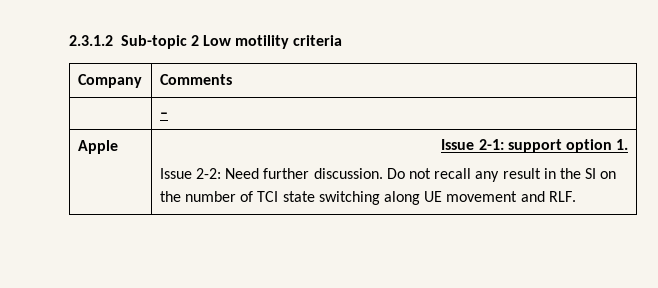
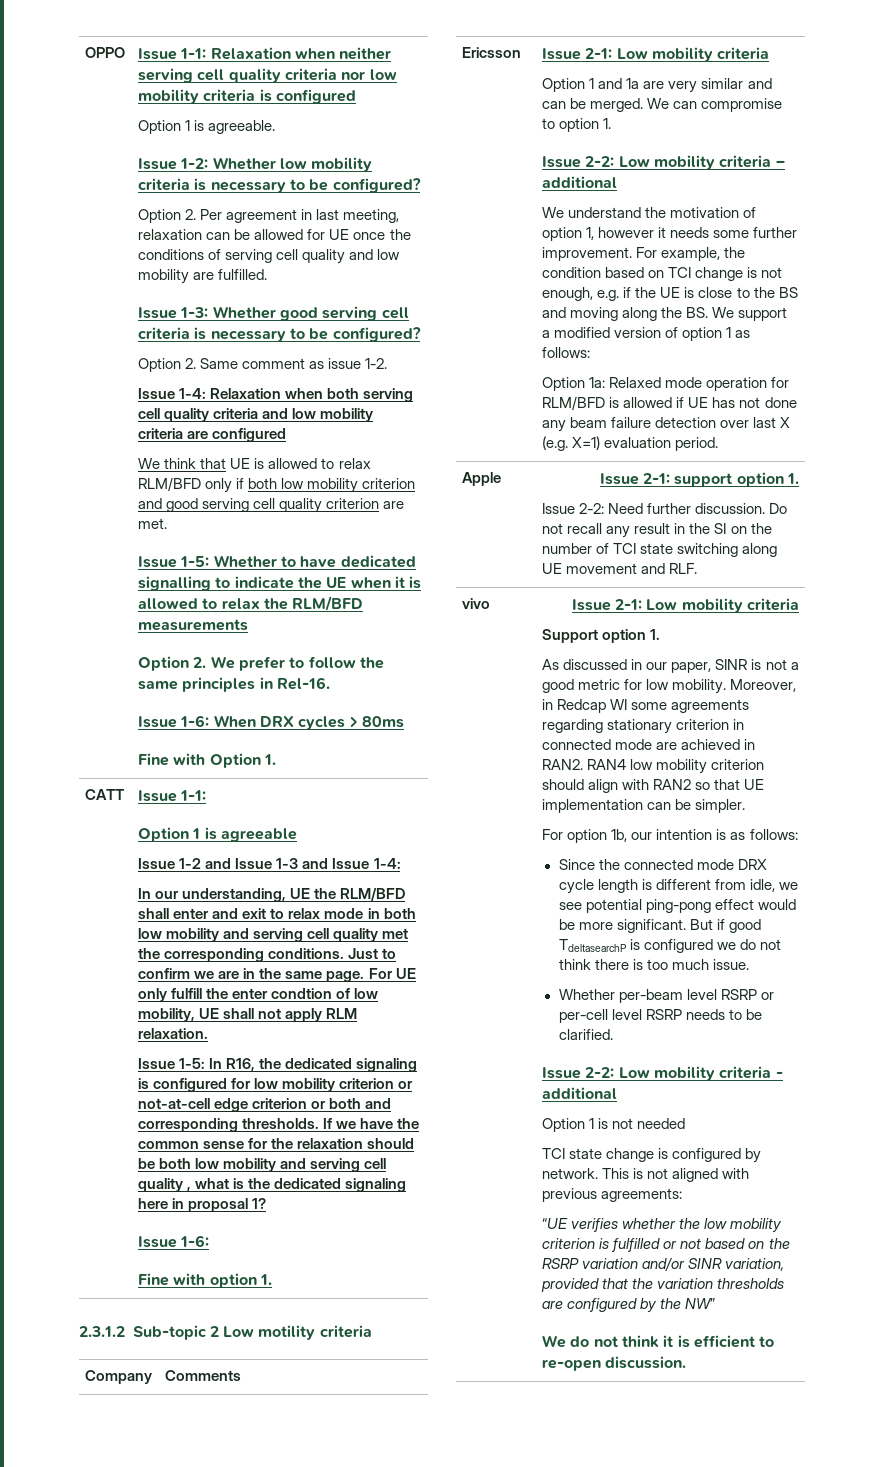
(69, 40) none -> [85,47,126,58] [138,47,392,60] [138,68,397,83] [138,89,357,104] [138,120,276,134] [138,157,373,172] [138,178,421,193] [138,209,400,223] [138,229,411,240] [138,249,401,264] [138,269,268,284] [138,306,409,321] [138,327,421,342] [138,358,388,372] [138,388,414,402] [138,408,374,422] [138,428,287,442] [138,458,371,469] [138,477,416,493] [138,498,405,513] [138,518,168,529] [138,555,416,568] [138,576,422,591] [138,596,364,611] [138,619,249,631] [138,656,385,671] [138,677,331,692] [138,715,405,730] [138,753,277,768] [85,789,126,800] [138,790,207,802] [138,827,298,842] [138,858,401,869] [138,887,406,902] [138,908,416,919] [138,928,409,942] [138,948,397,962] [138,968,416,982] [138,988,379,1002] [138,1008,358,1022] [138,1028,209,1039] [138,1058,418,1072] [138,1078,414,1092] [138,1098,392,1112] [138,1118,420,1132] [138,1138,415,1149] [138,1158,387,1172] [138,1178,407,1192] [138,1198,267,1212] [138,1235,210,1248] [138,1273,273,1288] OPPO | Issue 1-1: Relaxation when neither serving cell quality criteria nor low mobility criteria is configured // Option 1 is agreeable. // Issue 1-2: Whether low mobility criteria is necessary to be configured? // Option 2. Per agreement in last meeting, relaxation can be allowed for UE once the conditions of serving cell quality and low mobility are fulfilled. // Issue 1-3: Whether good serving cell criteria is necessary to be configured? // Option 2. Same comment as issue 1-2. // Issue 1-4: Relaxation when both serving cell quality criteria and low mobility criteria are configured // We think that UE is allowed to relax RLM/BFD only if both low mobility criterion and good serving cell quality criterion are met. // Issue 1-5: Whether to have dedicated signalling to indicate the UE when it is allowed to relax the RLM/BFD measurements // Option 2. We prefer to follow the same principles in Rel-16. // Issue 1-6: When DRX cycles > 80ms // Fine with Option 1. // CATT | Issue 1-1: // Option 1 is agreeable // Issue 1-2 and Issue 1-3 and Issue 1-4: // In our understanding, UE the RLM/BFD shall enter and exit to relax mode in both low mobility and serving cell quality met the corresponding conditions. Just to confirm we are in the same page. For UE only fulfill the enter condtion of low mobility, UE shall not apply RLM relaxation. // Issue 1-5: In R16, the dedicated signaling is configured for low mobility criterion or not-at-cell edge criterion or both and corresponding thresholds. If we have the common sense for the relaxation should be both low mobility and serving cell quality , what is the dedicated signaling here in proposal 1? // Issue 1-6: // Fine with option 1. //
[159,112,168,118] | – -> [462,47,522,58] [542,47,770,62] [542,78,772,93] [542,98,783,112] [542,118,612,132] [542,155,785,170] [542,176,618,188] [542,207,757,218] [542,227,798,241] [542,247,746,261] [542,267,783,281] [542,287,798,301] [542,307,788,321] [542,327,751,341] [542,347,591,358] [542,377,790,391] [542,396,797,410] [542,417,791,432] [542,436,719,451] Ericsson | Issue 2-1: Low mobility criteria // Option 1 and 1a are very similar and can be merged. We can compromise to option 1. // Issue 2-2: Low mobility criteria – additional // We understand the motivation of option 1, however it needs some further improvement. For example, the condition based on TCI change is not enough, e.g. if the UE is close to the BS and moving along the BS. We support a modified version of option 1 as follows: // Option 1a: Relaxed mode operation for RLM/BFD is allowed if UE has not done any beam failure detection over last X (e.g. X=1) evaluation period.
(576, 196) none -> [462,598,491,609] [571,598,799,613] [542,629,661,643] [542,659,799,673] [542,679,797,694] [542,699,750,713] [542,719,745,734] [542,739,756,750] [542,759,765,774] [542,779,765,793] [542,799,746,813] [542,829,798,843] [558,859,767,870] [558,879,798,894] [558,899,796,913] [558,919,761,933] [558,939,781,953] [558,959,749,970] [558,989,774,1003] [558,1009,762,1023] [558,1029,613,1040] [542,1066,783,1081] [542,1087,618,1099] [542,1118,686,1132] [542,1148,762,1163] [542,1168,750,1182] [542,1188,683,1202] [542,1218,783,1233] [542,1238,790,1252] [542,1257,785,1271] [541,1278,785,1292] [542,1298,716,1313] [542,1335,775,1348] [542,1356,687,1371] // vivo | Issue 2-1: Low mobility criteria // Support option 1. // As discussed in our paper, SINR is not a good metric for low mobility. Moreover, in Redcap WI some agreements regarding stationary criterion in connected mode are achieved in RAN2. RAN4 low mobility criterion should align with RAN2 so that UE implementation can be simpler. // For option 1b, our intention is as follows: // Since the connected mode DRX cycle length is different from idle, we see potential ping-pong effect would be more significant. But if good TdeltasearchP is configured we do not think there is too much issue. // Whether per-beam level RSRP or per-cell level RSRP needs to be clarified. // Issue 2-2: Low mobility criteria - additional // Option 1 is not needed // TCI state change is configured by network. This is not aligned with previous agreements: // “UE verifies whether the low mobility criterion is fulfilled or not based on the RSRP variation and/or SINR variation, provided that the variation thresholds are configured by the NW” // We do not think it is efficient to re-open discussion.

